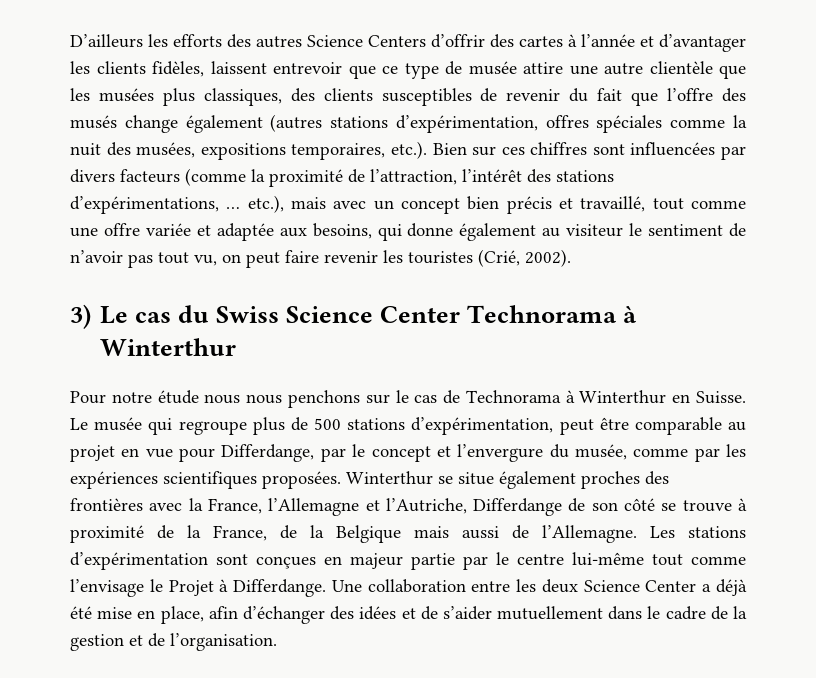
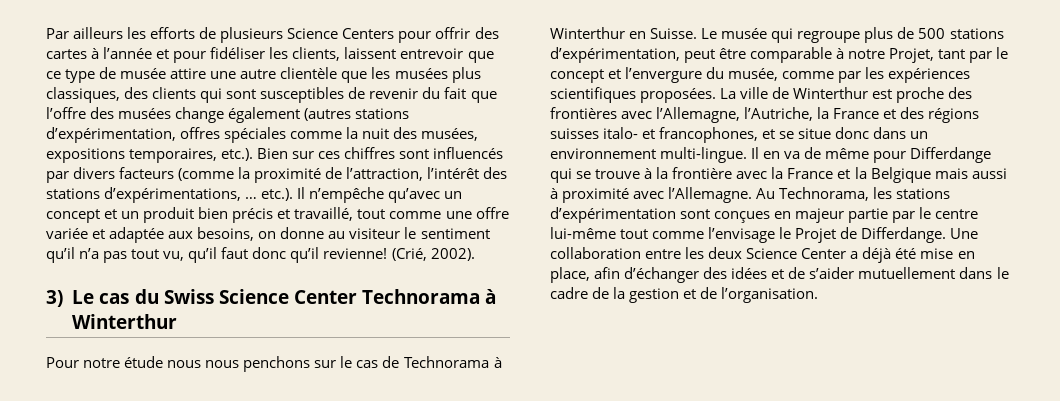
[70,34,485,48] D’ailleurs les efforts des autres Science Centers d’offrir -> [46,27,471,43] Par ailleurs les efforts de plusieurs Science Centers pour offrir
[659,34,746,52] [70,61,204,77] d’avantager les clients fidèles, -> [173,47,341,63] pour fidéliser les clients,
(373, 94) none -> [200,88,257,103] qui sont
[70,115,117,129] musés -> [118,108,172,119] musées
[630,142,716,156] influencées -> [433,147,504,159] influencés
[247,195,460,214] etc.), mais avec un concept -> [261,187,463,203] [46,207,195,223] etc.). Il n’empêche qu’avec un concept et un produit
[377,223,537,241] qui donne également -> [258,227,325,239] on donne
[729,223,747,237] [70,250,123,263] de n’avoir -> [46,247,100,263] qu’il n’a
[222,250,473,268] on peut faire revenir les touristes -> [188,247,388,263] qu’il faut donc qu’il revienne!
[727,422,746,431] [70,444,315,462] au projet en vue pour Differdange, -> [836,48,966,63] à notre Projet, tant
[346,471,669,489] [70,498,747,516] [70,525,675,543] Winterthur se situe également proches des frontières avec la France, l’Allemagne et l’Autriche, Differdange de son côté se trouve à proximité de la France, de la Belgique mais aussi de l’Allemagne. Les -> [720,87,973,103] [550,107,980,123] [550,127,929,143] [550,147,992,163] [550,167,1007,183] [550,187,893,203] La ville de Winterthur est proche des frontières avec l’Allemagne, l’Autriche, la France et des régions suisses italo- et francophones, et se situe donc dans un environnement multi-lingue. Il en va de même pour Differdange qui se trouve à la frontière avec la France et la Belgique mais aussi à proximité avec l’Allemagne. Au Technorama, les
[219,579,229,592] à -> [840,227,858,239] de

